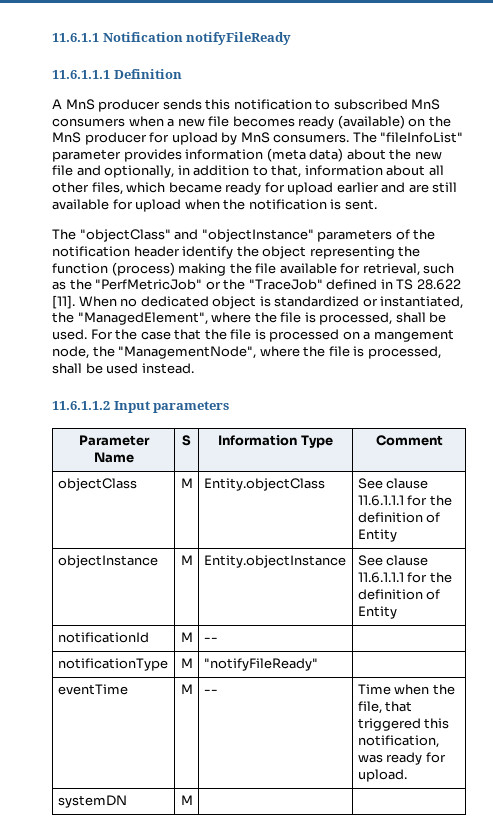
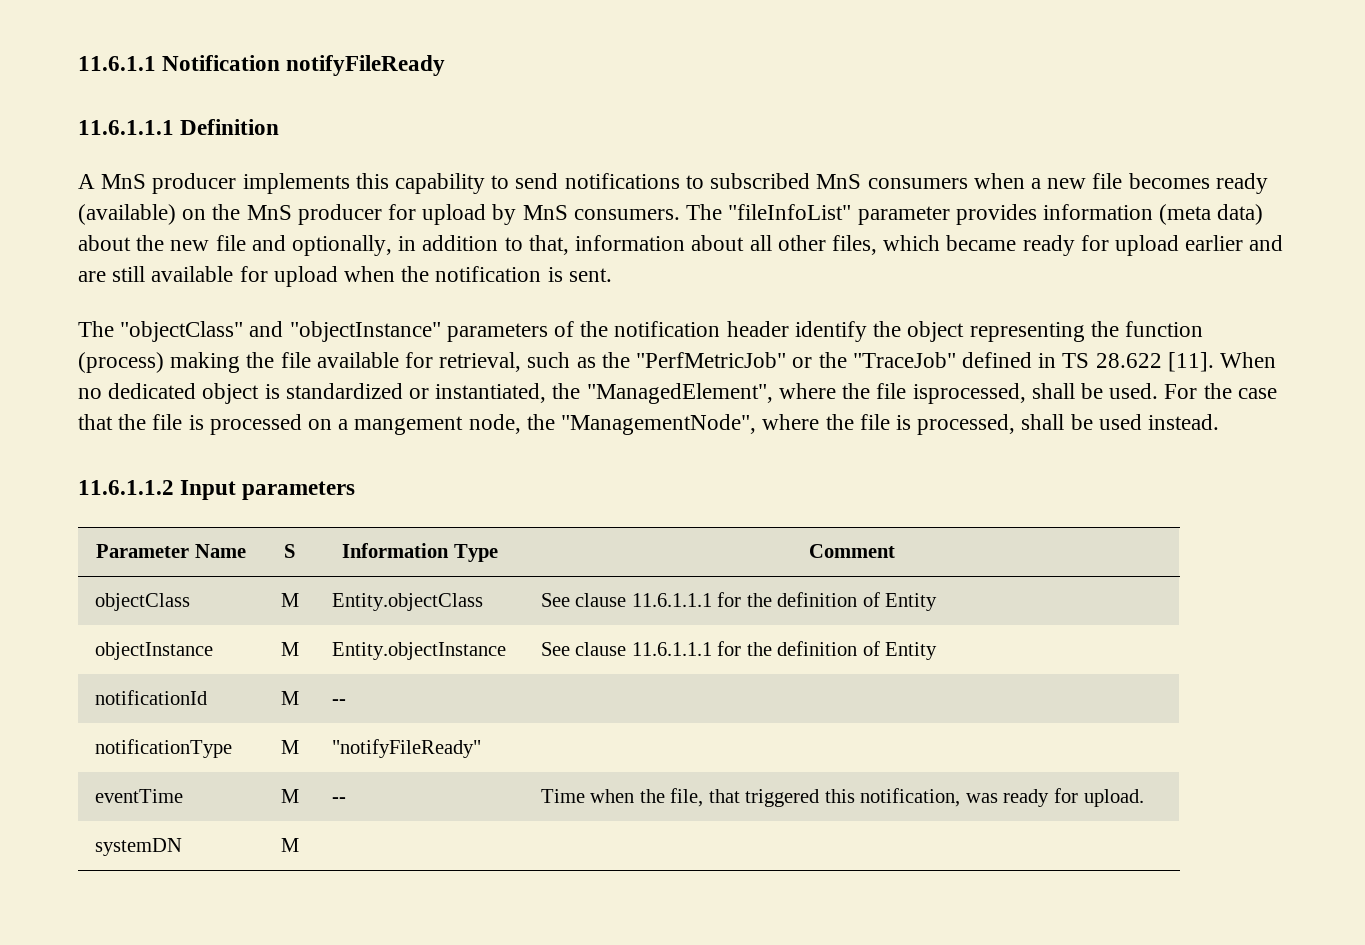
[162,99,312,110] sends this notification -> [242,173,680,194] implements this capability to send notifications
[304,312,393,325] is processed, -> [912,383,1026,404] isprocessed,

